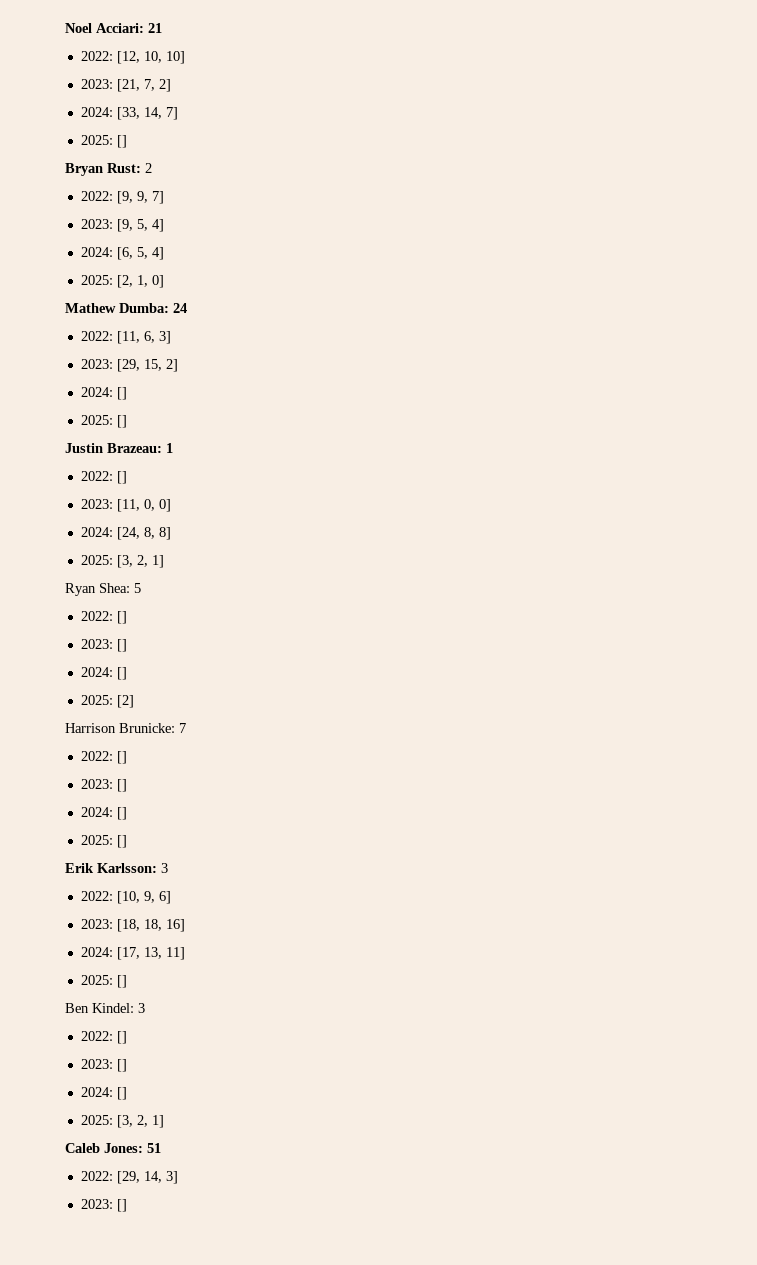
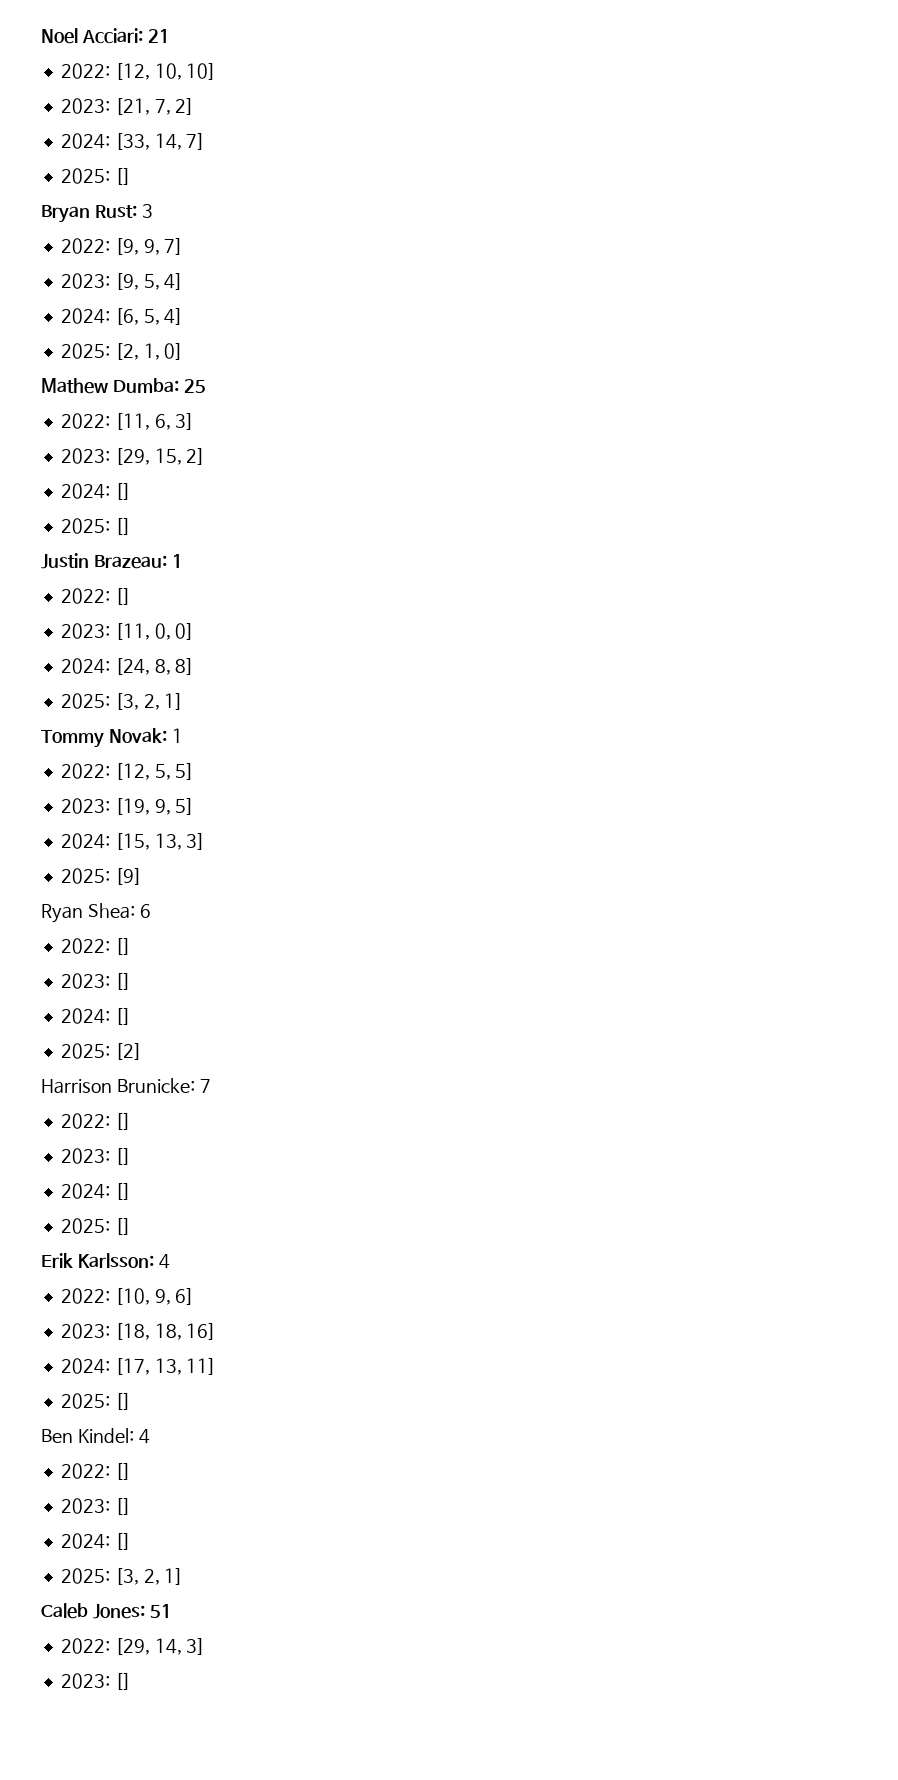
[145,163,152,173] 2 -> [141,204,153,218] 3
[173,303,187,313] 24 -> [183,379,206,393] 25
(164, 561) none -> [41,728,183,748] [60,763,195,780] [60,798,195,815] [60,833,206,850] [60,868,142,885] // Tommy Novak: 1 // 2022: [12, 5, 5] // 2023: [19, 9, 5] // 2024: [15, 13, 3] // 2025: [9]
[134,583,141,593] 5 -> [139,904,151,918] 6
[161,863,168,873] 3 -> [158,1254,170,1269] 4
[138,1003,145,1013] 3 -> [138,1429,150,1444] 4

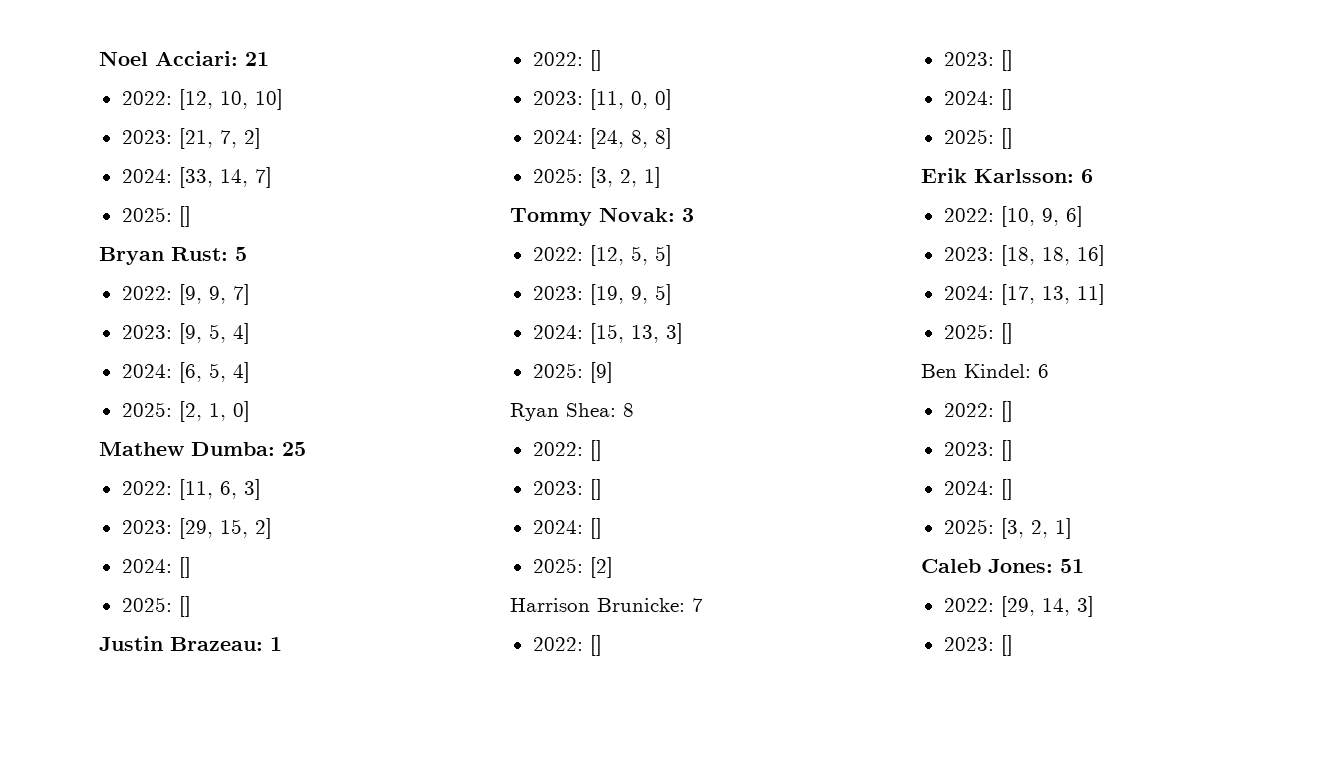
[141,204,153,218] 3 -> [235,247,247,261] 5
[171,728,183,743] 1 -> [682,208,694,222] 3
[139,904,151,918] 6 -> [623,403,634,417] 8
[158,1254,170,1269] 4 -> [1081,169,1093,183] 6
[138,1429,150,1444] 4 -> [1038,364,1049,378] 6

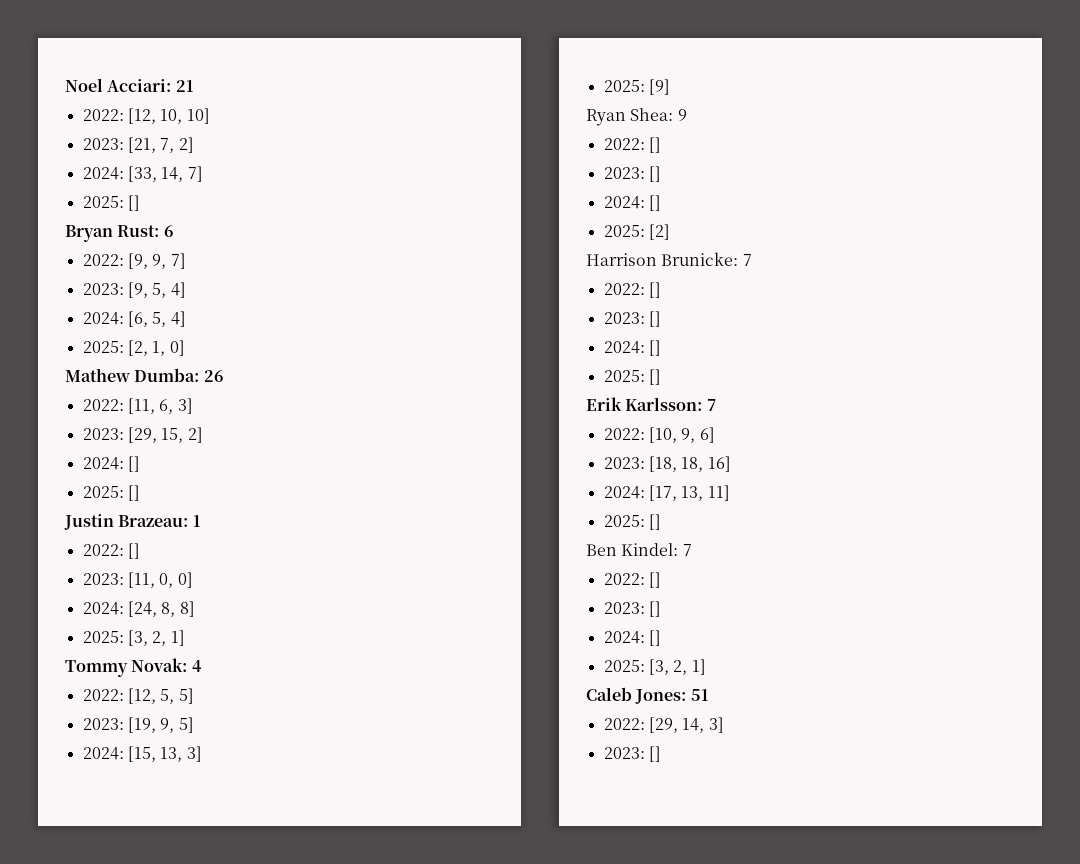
[235,247,247,261] 5 -> [163,225,174,237] 6
[282,442,306,456] 25 -> [203,370,224,382] 26
[682,208,694,222] 3 -> [191,660,202,672] 4
[623,403,634,417] 8 -> [677,109,687,121] 9
[1081,169,1093,183] 6 -> [706,399,716,411] 7
[1038,364,1049,378] 6 -> [682,544,692,556] 7

